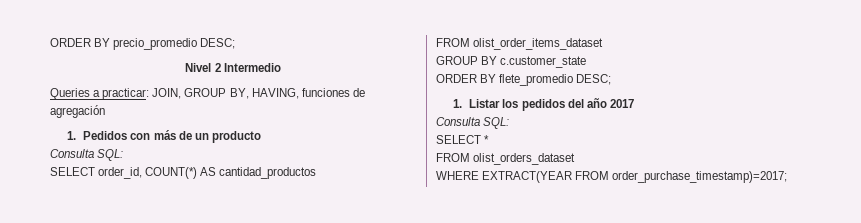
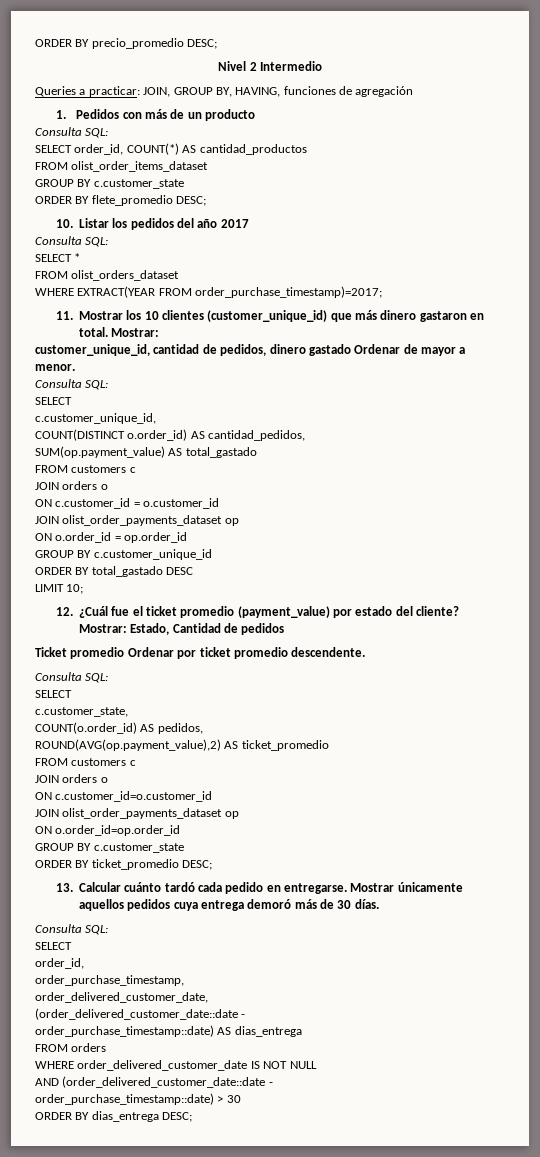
[452,99,462,108] 1. -> [55,219,73,228] 10.
(788, 177) none -> [55,310,485,322] [78,327,160,337] [35,344,466,356] [35,364,75,371] [35,379,109,390] [35,397,72,405] [35,413,156,424] [35,429,306,441] [35,446,257,458] [35,465,136,473] [35,481,108,490] [35,498,220,509] [35,515,239,526] [35,532,188,543] [35,549,212,560] [35,566,194,577] [35,584,84,594] [55,606,460,618] [78,623,285,635] [35,647,366,659] [35,672,109,683] [35,690,72,698] [35,707,128,717] [35,722,203,734] [35,739,329,751] [35,758,136,766] [35,774,108,783] [35,791,213,802] [35,808,239,819] [35,825,181,836] [35,843,184,853] [35,859,213,870] [55,882,463,894] [78,899,379,911] [35,924,109,935] [35,942,72,950] [35,958,84,969] [35,975,184,986] [35,992,208,1003] [35,1008,246,1020] [35,1025,302,1037] [35,1043,107,1052] [35,1060,317,1071] [35,1076,273,1088] [35,1093,241,1105] [35,1111,193,1122] // 11. Mostrar los 10 clientes (customer_unique_id) que más dinero gastaron en total. Mostrar: // customer_unique_id, cantidad de pedidos, dinero gastado Ordenar de mayor a menor. // Consulta SQL: // SELECT // c.customer_unique_id, // COUNT(DISTINCT o.order_id) AS cantidad_pedidos, // SUM(op.payment_value) AS total_gastado // FROM customers c // JOIN orders o // ON c.customer_id = o.customer_id // JOIN olist_order_payments_dataset op // ON o.order_id = op.order_id // GROUP BY c.customer_unique_id // ORDER BY total_gastado DESC // LIMIT 10; // 12. ¿Cuál fue el ticket promedio (payment_value) por estado del cliente? Mostrar: Estado, Cantidad de pedidos // Ticket promedio Ordenar por ticket promedio descendente. // Consulta SQL: // SELECT // c.customer_state, // COUNT(o.order_id) AS pedidos, // ROUND(AVG(op.payment_value),2) AS ticket_promedio // FROM customers c // JOIN orders o // ON c.customer_id=o.customer_id // JOIN olist_order_payments_dataset op // ON o.order_id=op.order_id // GROUP BY c.customer_state // ORDER BY ticket_promedio DESC; // 13. Calcular cuánto tardó cada pedido en entregarse. Mostrar únicamente aquellos pedidos cuya entrega demoró más de 30 días. // Consulta SQL: // SELECT // order_id, // order_purchase_timestamp, // order_delivered_customer_date, // (order_delivered_customer_date::date - // order_purchase_timestamp::date) AS dias_entrega // FROM orders // WHERE order_delivered_customer_date IS NOT NULL // AND (order_delivered_customer_date::date - // order_purchase_timestamp::date) > 30 // ORDER BY dias_entrega DESC;

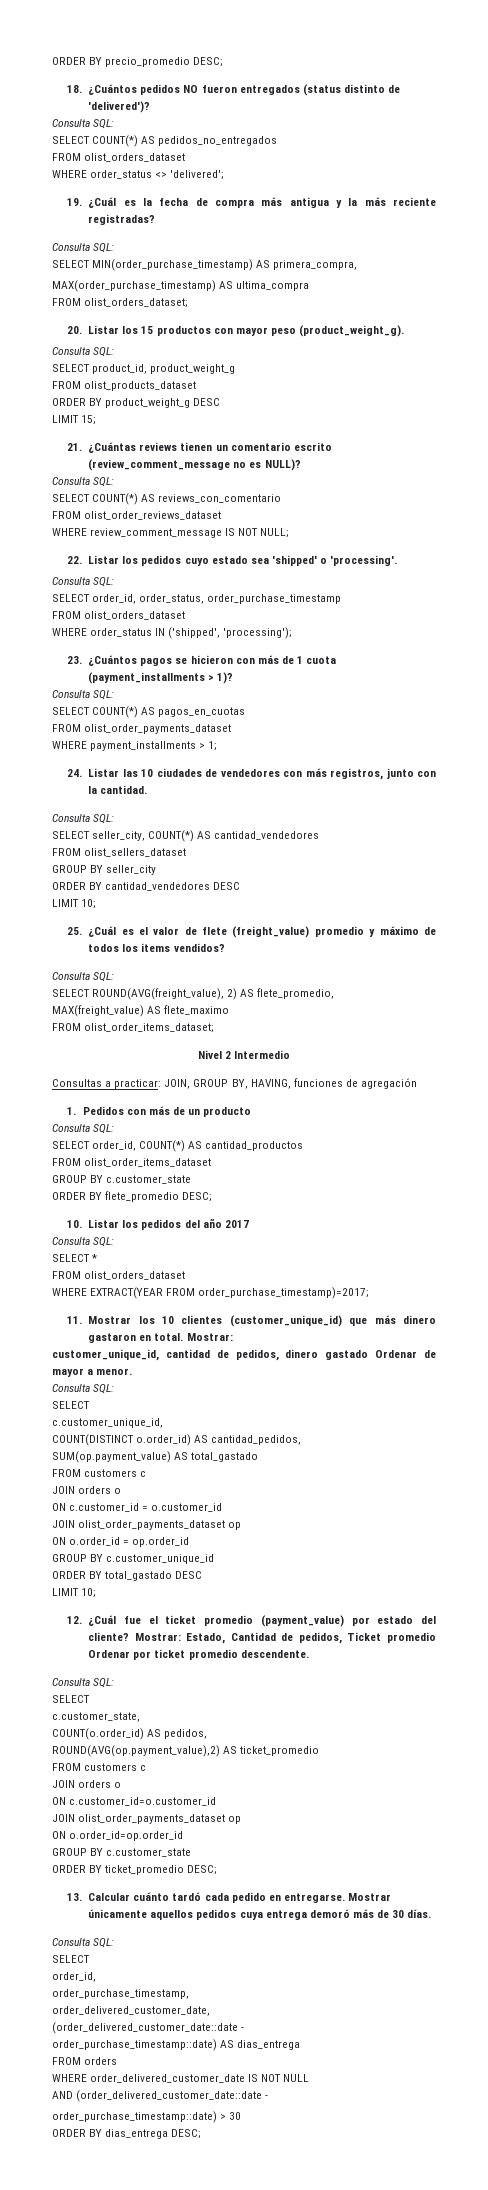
(218, 44) none -> [67,84,400,96] [88,101,151,113] [52,119,115,129] [52,135,278,147] [52,153,186,162] [52,170,225,180] [67,197,436,208] [88,214,156,225] [52,243,115,253] [52,259,358,271] [52,280,310,292] [52,298,189,308] [67,325,404,337] [52,347,115,357] [52,364,236,374] [52,381,197,391] [52,398,221,408] [52,415,97,425] [67,442,332,453] [88,459,301,471] [52,477,115,487] [52,493,282,505] [52,511,222,520] [52,528,290,538] [67,555,398,566] [52,577,115,587] [52,594,342,604] [52,611,186,620] [52,627,293,639] [67,655,337,666] [88,672,234,684] [52,690,115,700] [52,706,246,718] [52,724,232,734] [52,741,218,751] [67,768,436,780] [88,785,148,794] [52,814,115,824] [52,830,320,842] [52,848,187,857] [52,865,157,875] [52,882,241,891] [52,899,97,909] [67,926,436,938] [88,943,225,952] [52,972,115,982] [52,988,335,1000] [52,1005,230,1017] [52,1023,215,1033] // 18. ¿Cuántos pedidos NO fueron entregados (status distinto de 'delivered')? // Consulta SQL: // SELECT COUNT(*) AS pedidos_no_entregados // FROM olist_orders_dataset // WHERE order_status <> 'delivered'; // 19. ¿Cuál es la fecha de compra más antigua y la más reciente registradas? // Consulta SQL: // SELECT MIN(order_purchase_timestamp) AS primera_compra, // MAX(order_purchase_timestamp) AS ultima_compra // FROM olist_orders_dataset; // 20. Listar los 15 productos con mayor peso (product_weight_g). // Consulta SQL: // SELECT product_id, product_weight_g // FROM olist_products_dataset // ORDER BY product_weight_g DESC // LIMIT 15; // 21. ¿Cuántas reviews tienen un comentario escrito (review_comment_message no es NULL)? // Consulta SQL: // SELECT COUNT(*) AS reviews_con_comentario // FROM olist_order_reviews_dataset // WHERE review_comment_message IS NOT NULL; // 22. Listar los pedidos cuyo estado sea 'shipped' o 'processing'. // Consulta SQL: // SELECT order_id, order_status, order_purchase_timestamp // FROM olist_orders_dataset // WHERE order_status IN ('shipped', 'processing'); // 23. ¿Cuántos pagos se hicieron con más de 1 cuota (payment_installments > 1)? // Consulta SQL: // SELECT COUNT(*) AS pagos_en_cuotas // FROM olist_order_payments_dataset // WHERE payment_installments > 1; // 24. Listar las 10 ciudades de vendedores con más registros, junto con la cantidad. // Consulta SQL: // SELECT seller_city, COUNT(*) AS cantidad_vendedores // FROM olist_sellers_dataset // GROUP BY seller_city // ORDER BY cantidad_vendedores DESC // LIMIT 10; // 25. ¿Cuál es el valor de flete (freight_value) promedio y máximo de todos los items vendidos? // Consulta SQL: // SELECT ROUND(AVG(freight_value), 2) AS flete_promedio, // MAX(freight_value) AS flete_maximo // FROM olist_order_items_dataset;
[35,86,76,97] Queries -> [52,1079,102,1087] Consultas
[241,623,285,635] pedidos // -> [298,1632,342,1644] pedidos,

